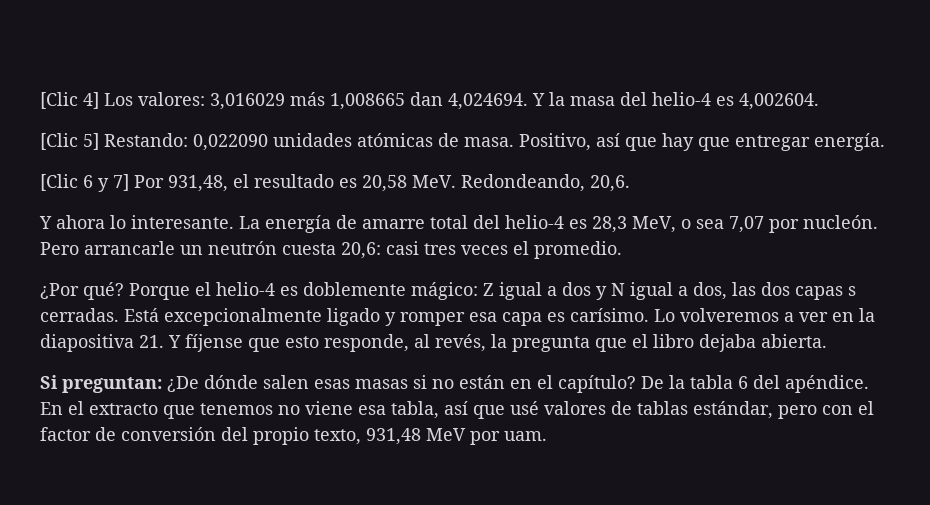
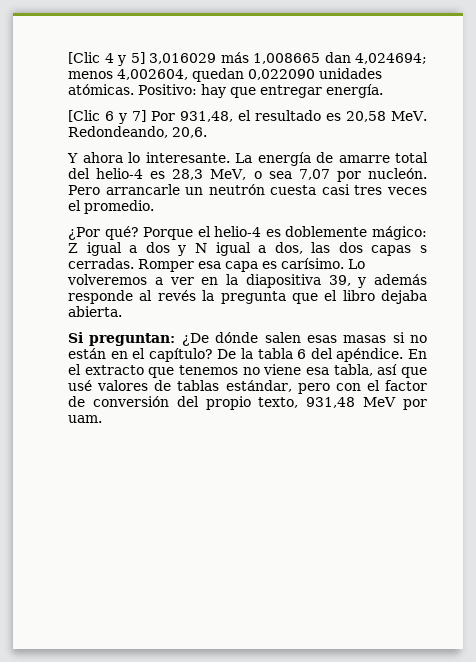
[40,92,205,109] [Clic 4] Los valores: -> [68,52,145,66] [Clic 4 y 5]
[448,92,819,110] [40,133,657,151] 4,024694. Y la masa del helio-4 es 4,002604. // [Clic 5] Restando: 0,022090 unidades atómicas de masa. Positivo, así que -> [355,53,427,64] [68,68,382,82] [68,84,197,95] 4,024694; menos 4,002604, quedan 0,022090 unidades atómicas. Positivo:
[341,242,381,259] 20,6: -> (317, 190) none
[124,308,465,326] Está excepcionalmente ligado y romper -> [138,259,194,272] Romper
[139,334,486,352] 21. Y fíjense que esto responde, al revés, -> [328,274,427,288] [68,290,196,304] 39, y además responde al revés

